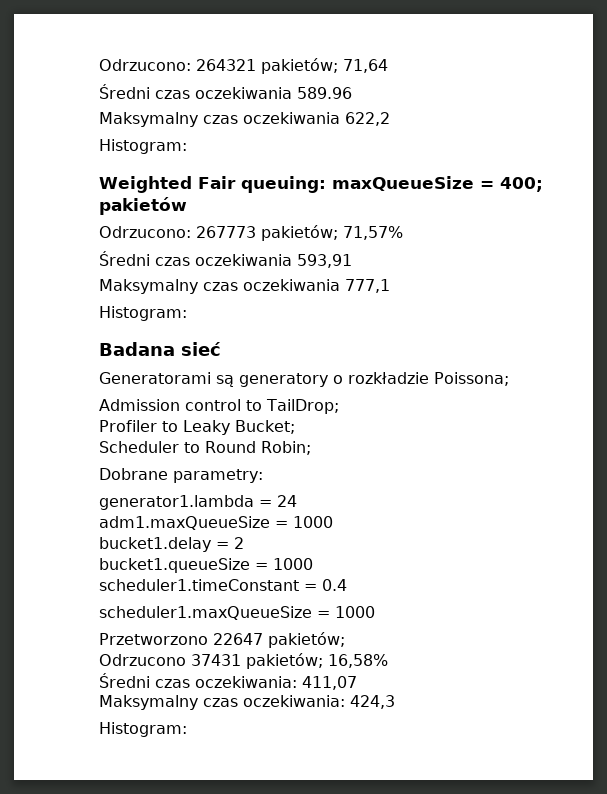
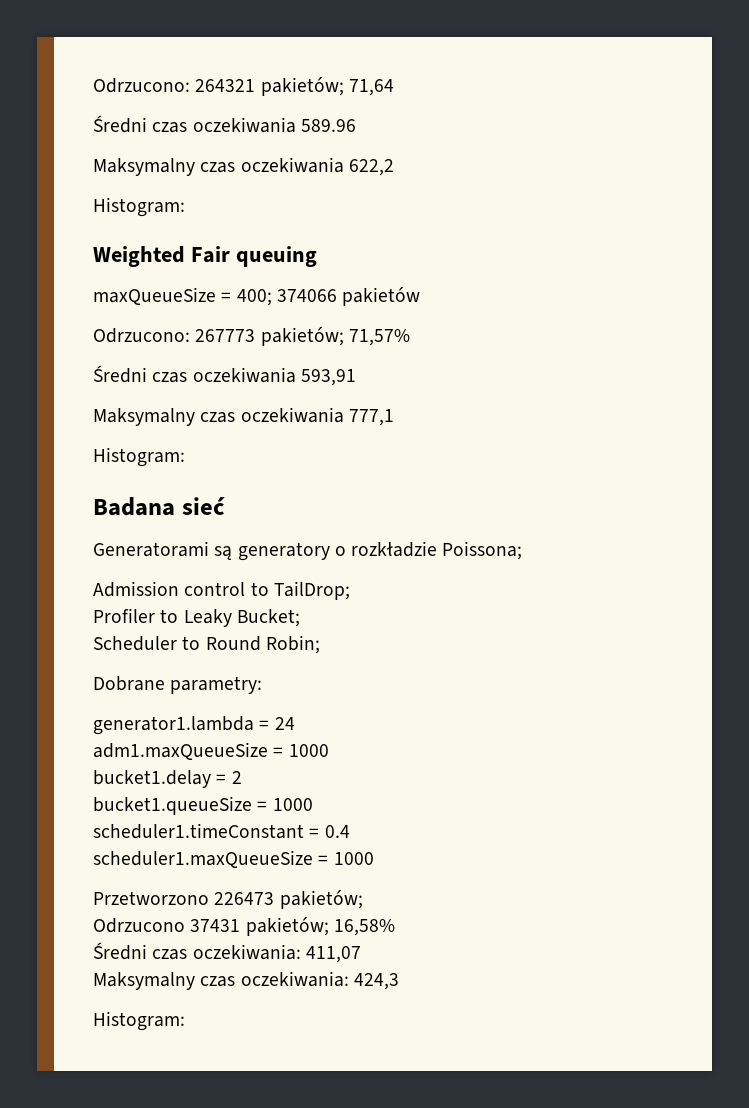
[240,176,326,193] queuing: -> [235,246,317,267] queuing //
(543, 184) none -> [276,289,337,302] 374066
[213,633,263,645] 22647 -> [214,892,275,905] 226473

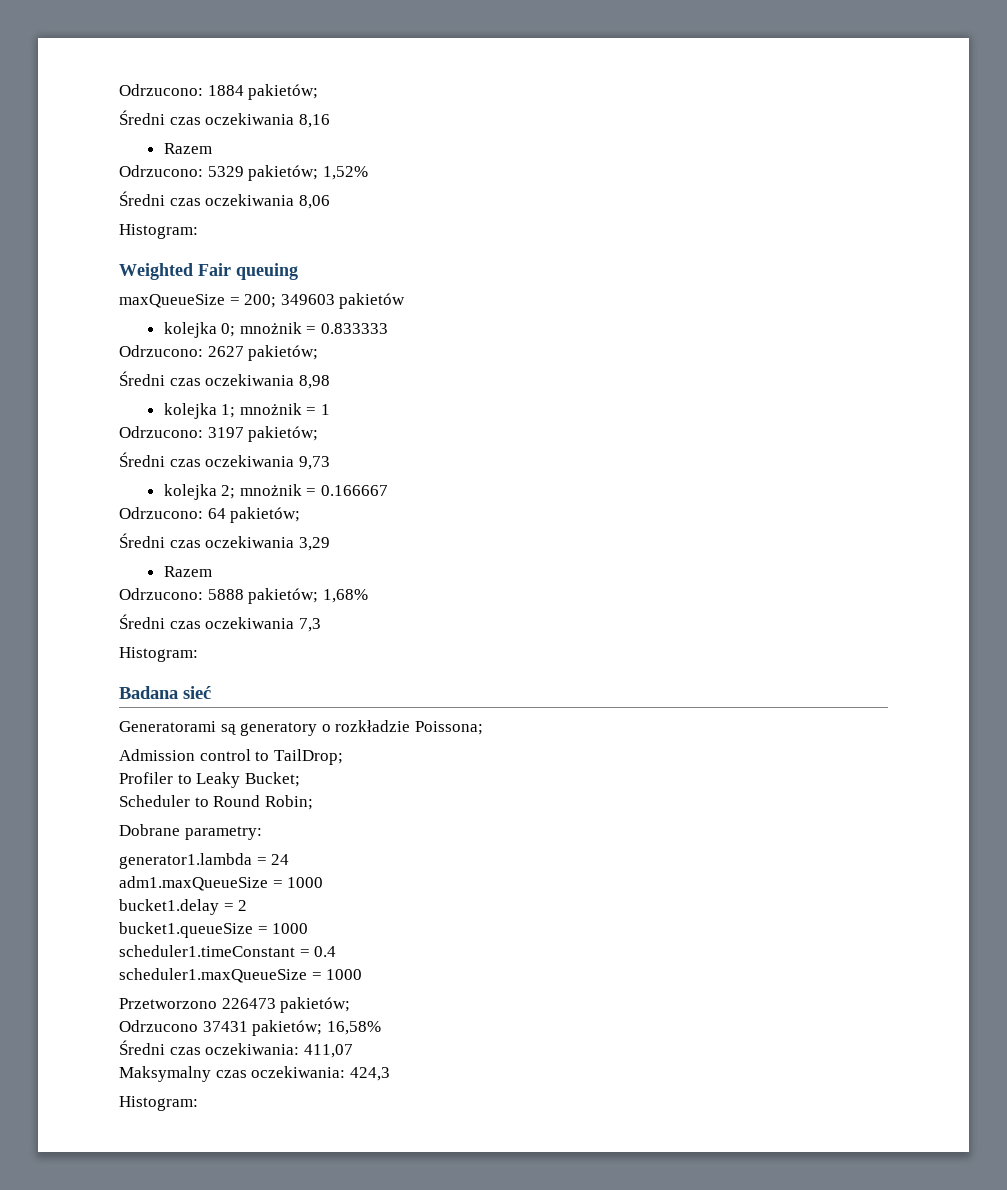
[93,77,394,96] [93,115,356,133] [93,157,394,176] Odrzucono: 264321 pakietów; 71,64 // Średni czas oczekiwania 589.96 // Maksymalny czas oczekiwania 622,2 -> [119,84,319,100] [119,110,330,128] [163,143,212,154] [119,165,368,181] [119,191,330,209] Odrzucono: 1884 pakietów; // Średni czas oczekiwania 8,16 // Razem // Odrzucono: 5329 pakietów; 1,52% // Średni czas oczekiwania 8,06
[236,289,337,306] 400; 374066 -> [244,294,335,308] 200; 349603
[93,327,410,346] [93,365,356,386] [93,407,394,426] // Odrzucono: 267773 pakietów; 71,57% // Średni czas oczekiwania 593,91 // Maksymalny czas oczekiwania 777,1 -> [163,322,388,338] [119,345,319,361] [119,371,330,389] [163,403,330,419] [119,426,319,442] [119,452,330,470] [163,484,388,500] [119,507,301,523] [119,533,330,551] [163,566,212,577] [119,588,368,604] [119,614,321,632] // kolejka 0; mnożnik = 0.833333 // Odrzucono: 2627 pakietów; // Średni czas oczekiwania 8,98 // kolejka 1; mnożnik = 1 // Odrzucono: 3197 pakietów; // Średni czas oczekiwania 9,73 // kolejka 2; mnożnik = 0.166667 // Odrzucono: 64 pakietów; // Średni czas oczekiwania 3,29 // Razem // Odrzucono: 5888 pakietów; 1,68% // Średni czas oczekiwania 7,3

